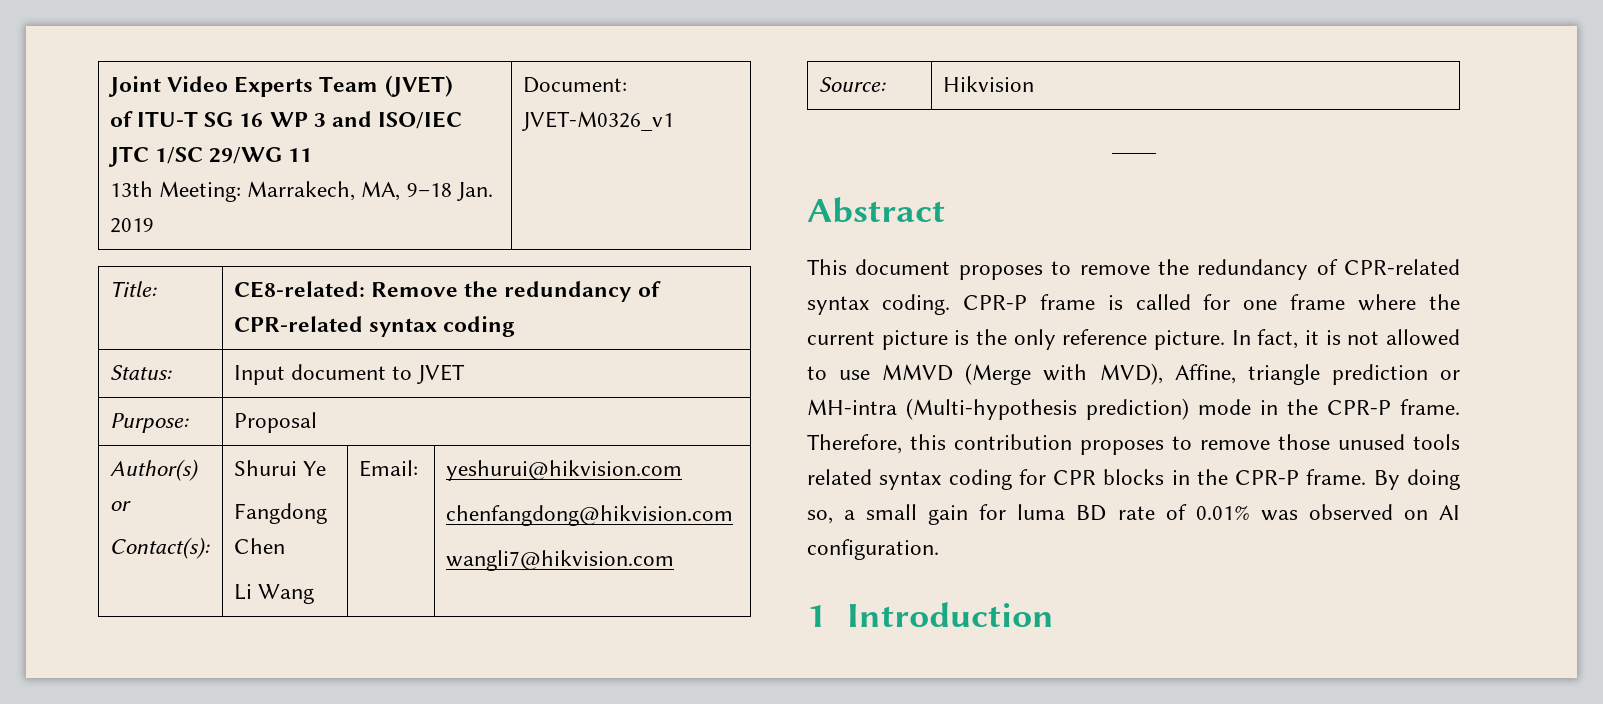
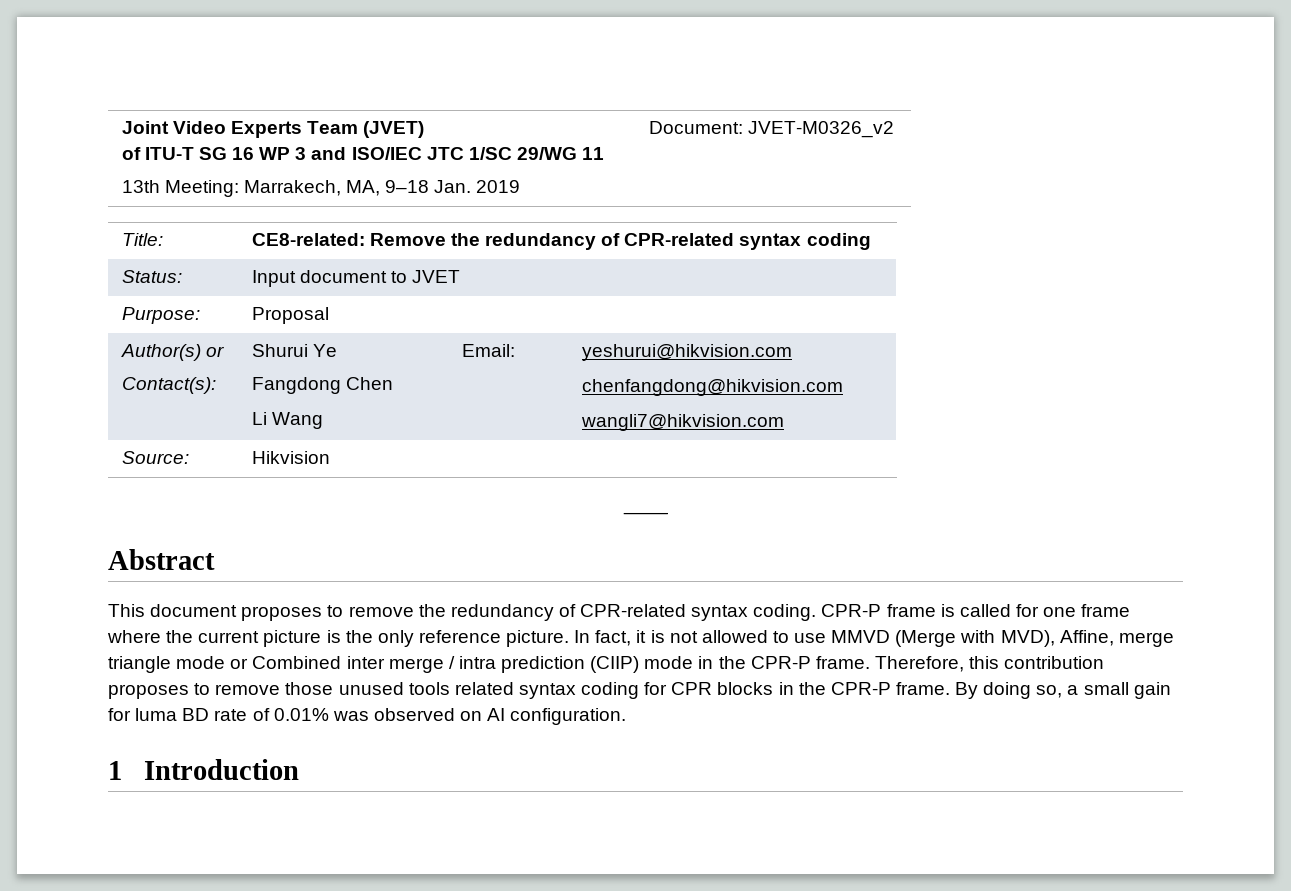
[521,111,674,131] JVET-M0326_v1 -> [747,121,894,138] JVET-M0326_v2
[1247,364,1460,385] [807,398,1189,420] triangle prediction or MH-intra (Multi-hypothesis prediction) -> [1118,632,1174,647] [108,656,640,673] merge triangle mode or Combined inter merge / intra prediction (CIIP)

